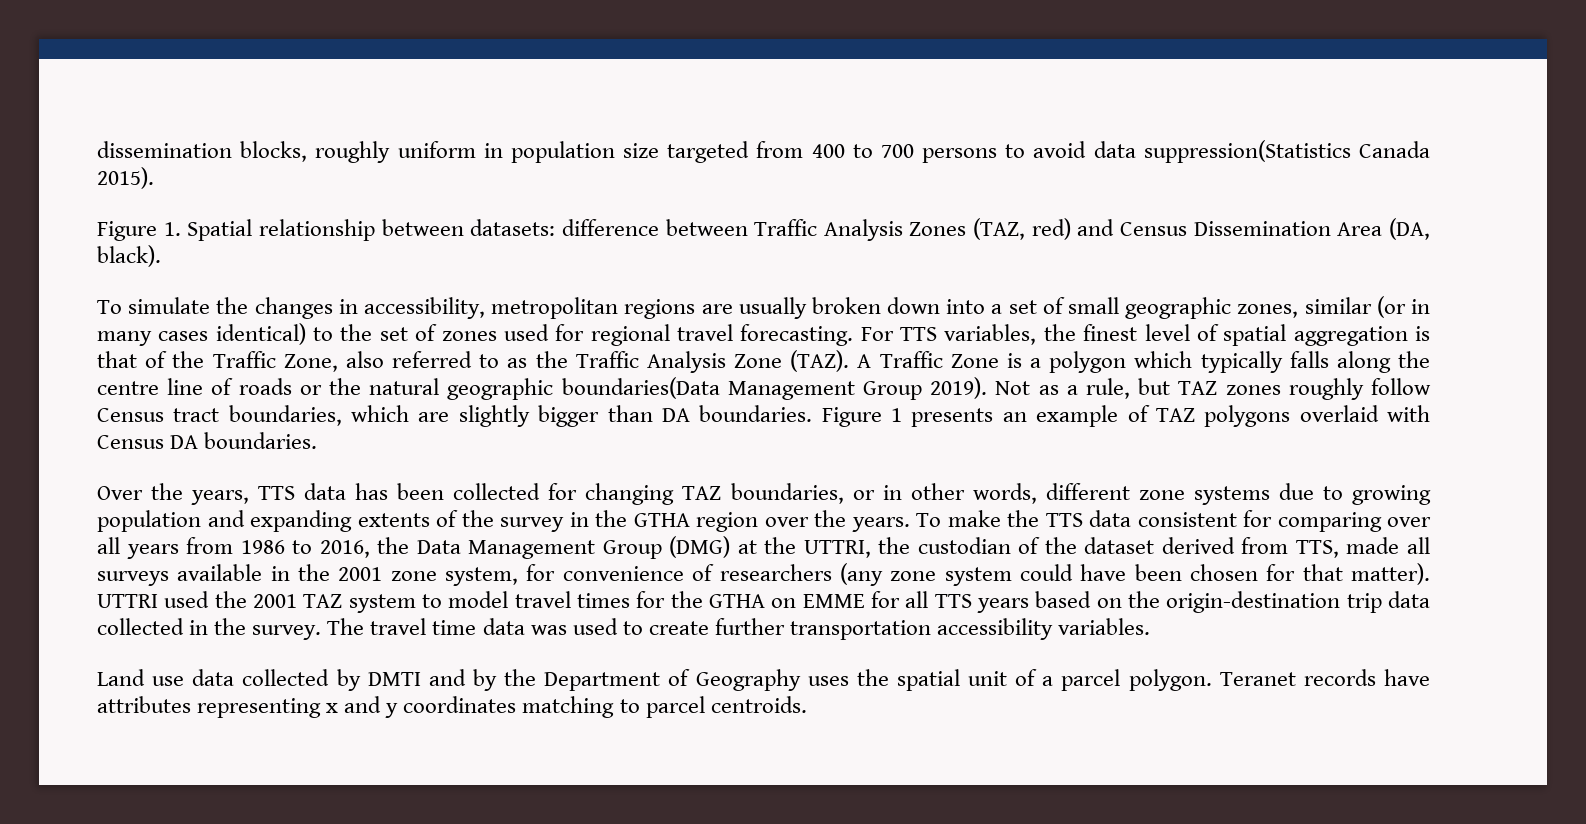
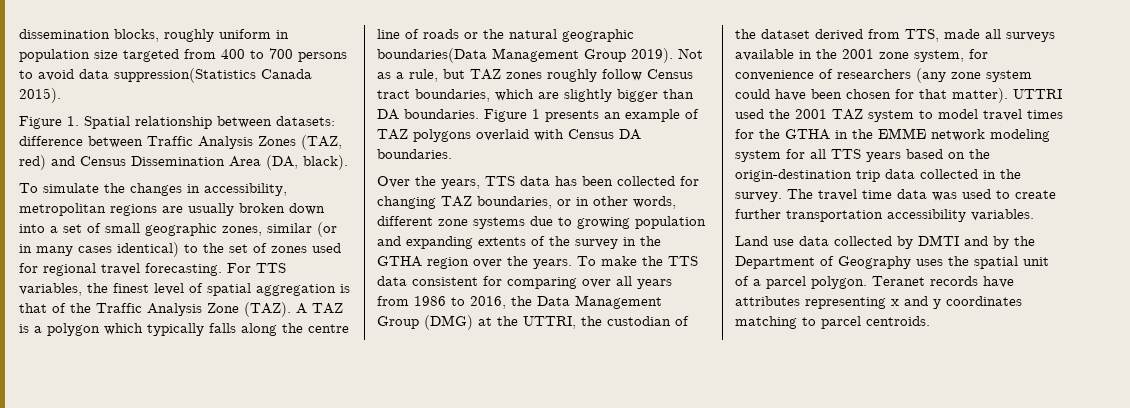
[283,351,639,372] Zone, also referred to as the Traffic -> (142, 308) none
[879,351,999,368] Traffic Zone -> [312,303,343,314] TAZ
[771,594,865,608] on EMME -> [835,128,1050,142] [735,150,781,162] in the EMME network modeling system

